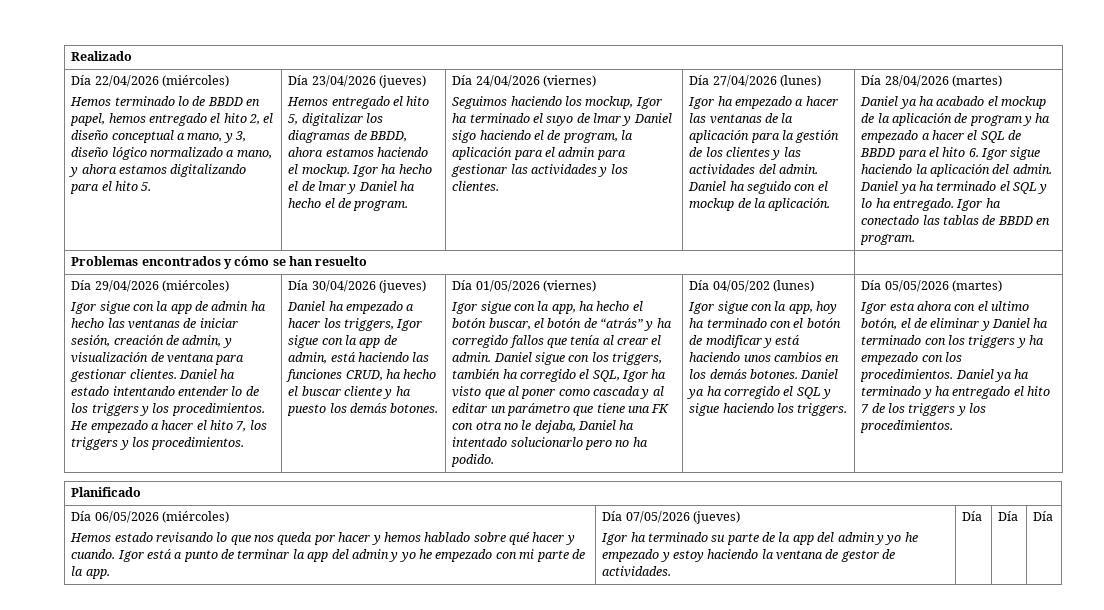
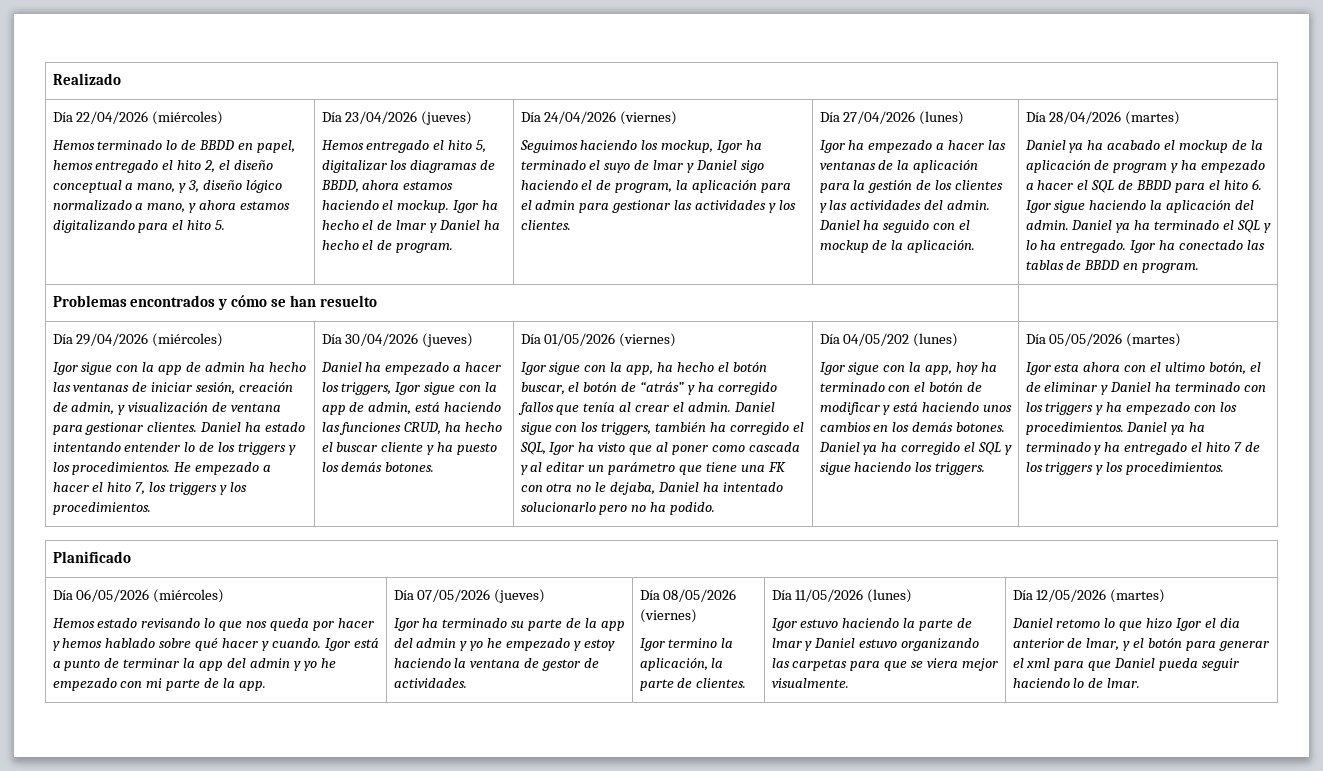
[998,511,1019,521] [1033,511,1054,521] | Día | Día -> [663,589,737,602] [639,609,697,623] [639,638,734,651] [639,658,724,671] [639,678,747,691] [771,589,913,603] [771,618,973,631] [771,638,980,651] [771,658,999,671] [771,678,849,688] [1012,589,1166,603] [1011,618,1240,631] [1012,638,1269,651] [1012,658,1240,671] [1012,678,1141,688] 08/05/2026 (viernes) // Igor termino la aplicación, la parte de clientes. | Día 11/05/2026 (lunes) // Igor estuvo haciendo la parte de lmar y Daniel estuvo organizando las carpetas para que se viera mejor visualmente. | Día 12/05/2026 (martes) // Daniel retomo lo que hizo Igor el dia anterior de lmar, y el botón para generar el xml para que Daniel pueda seguir haciendo lo de lmar.

